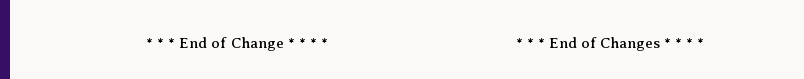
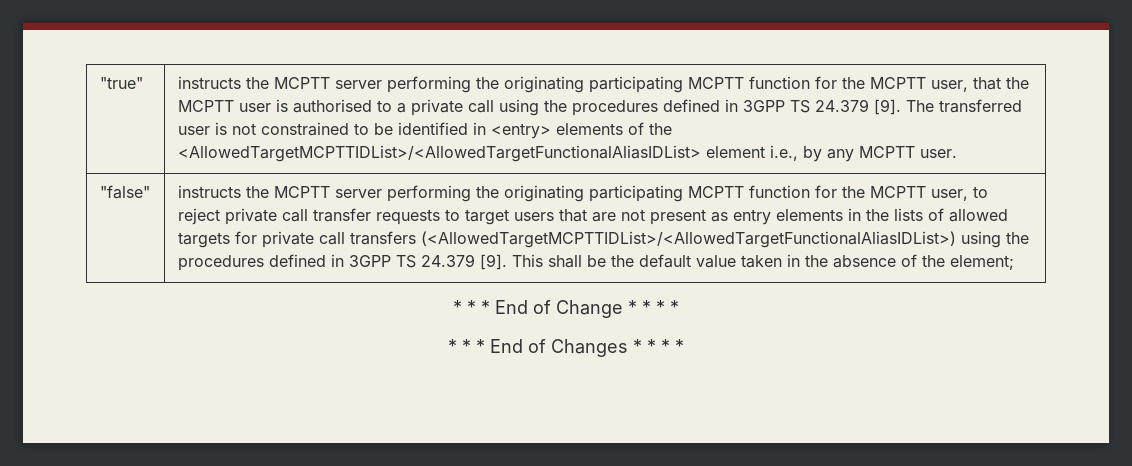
(146, 43) none -> [99,77,143,89] [177,76,1029,93] [177,99,1022,116] [177,122,672,139] [177,145,957,162] [99,185,150,199] [177,185,988,202] [177,208,1008,225] [177,231,1029,248] [177,254,1014,271] "true" | instructs the MCPTT server performing the originating participating MCPTT function for the MCPTT user, that the MCPTT user is authorised to a private call using the procedures defined in 3GPP TS 24.379 [9]. The transferred user is not constrained to be identified in <entry> elements of the <AllowedTargetMCPTTIDList>/<AllowedTargetFunctionalAliasIDList> element i.e., by any MCPTT user. // "false" | instructs the MCPTT server performing the originating participating MCPTT function for the MCPTT user, to reject private call transfer requests to target users that are not present as entry elements in the lists of allowed targets for private call transfers (<AllowedTargetMCPTTIDList>/<AllowedTargetFunctionalAliasIDList>) using the procedures defined in 3GPP TS 24.379 [9]. This shall be the default value taken in the absence of the element; //

